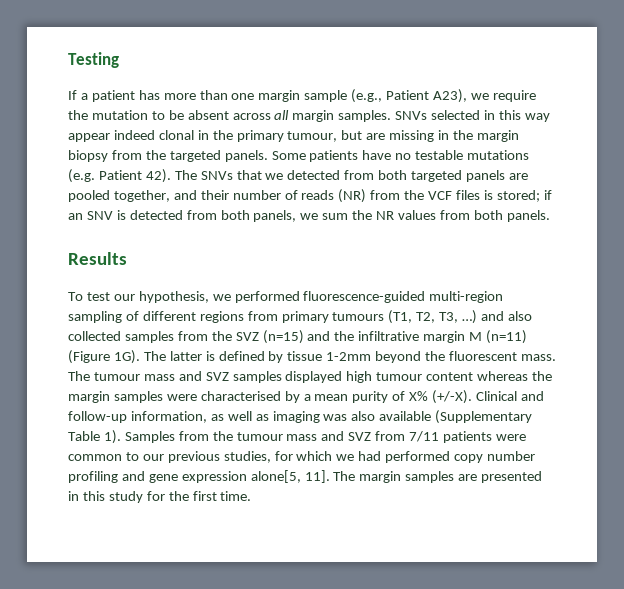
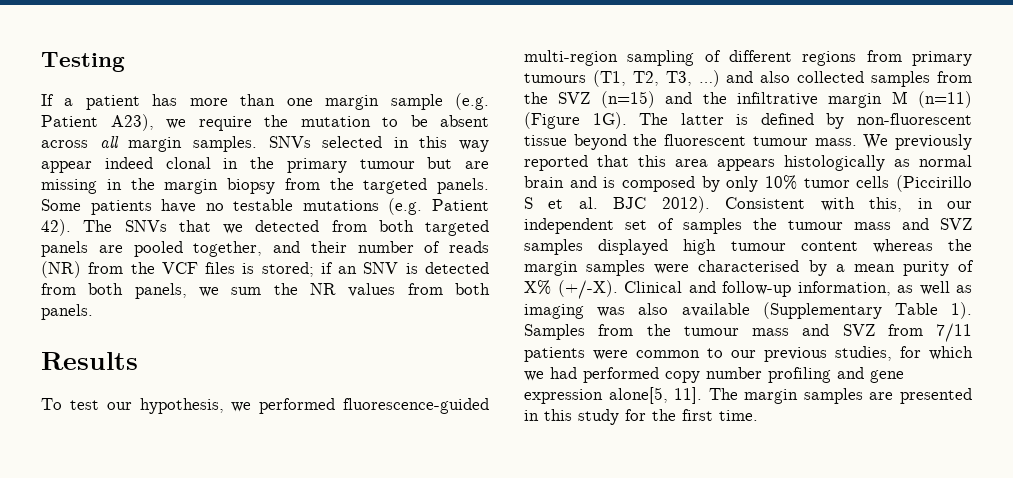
[351,89,383,103] (e.g., -> [455,93,490,110] (e.g.
[287,131,338,142] tumour, -> [359,159,415,169] tumour
[287,351,372,361] tissue 1-2mm -> [857,113,972,125] [524,135,567,146] non-fluorescent tissue
[520,354,556,361] [68,371,90,381] mass. The -> [752,134,972,150] [524,155,972,171] [524,175,972,192] [524,196,972,213] [524,218,777,234] tumour mass. We previously reported that this area appears histologically as normal brain and is composed by only 10% tumor cells (Piccirillo S et al. BJC 2012). Consistent with this, in our independent set of samples the

